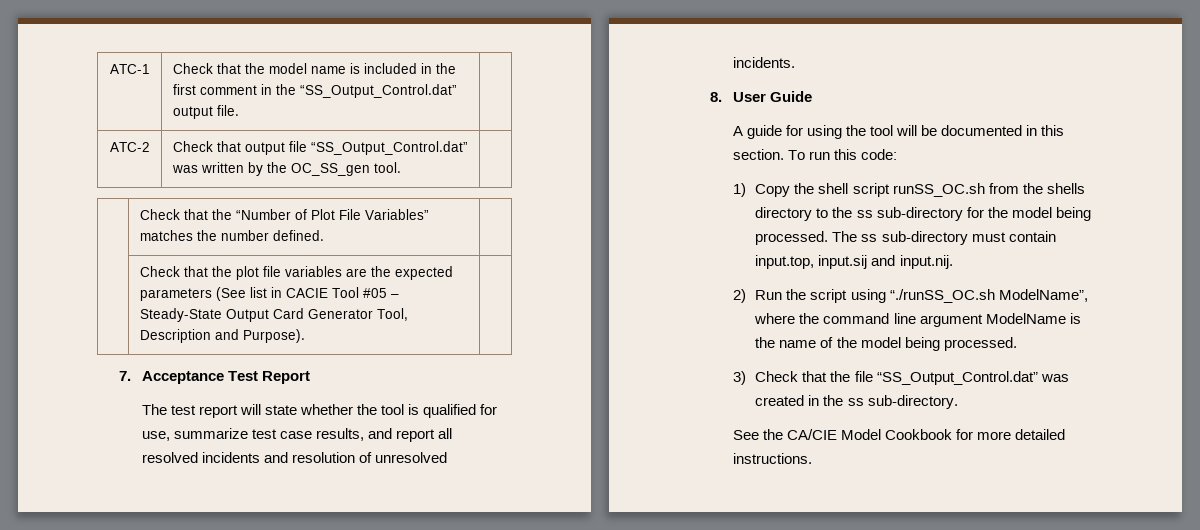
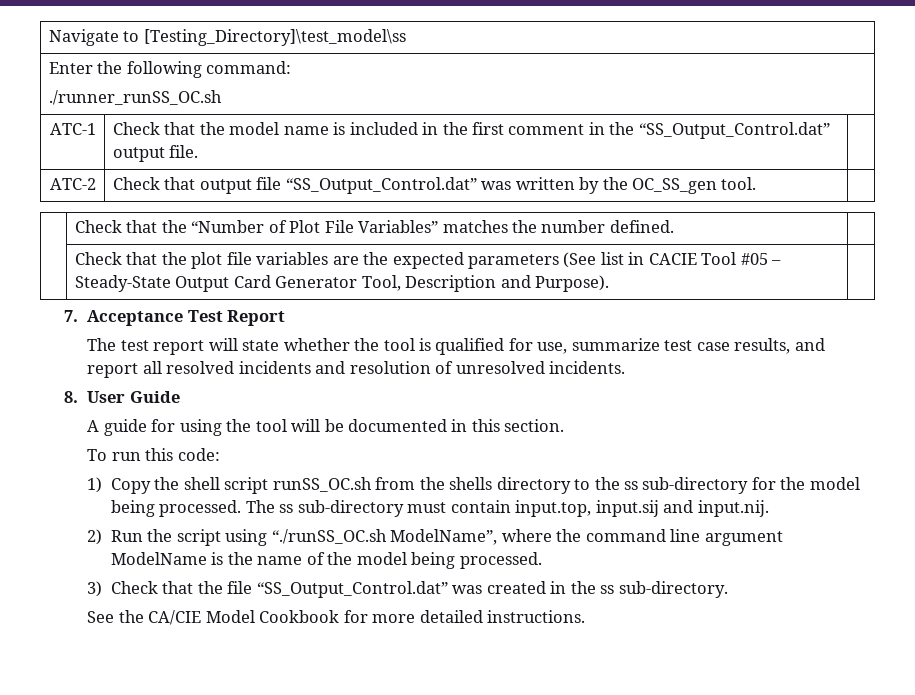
(109, 69) none -> [48,29,406,46] [48,61,292,78] [48,90,222,105] Navigate to [Testing_Directory]\test_model\ss // Enter the following command: // ./runner_runSS_OC.sh //
(784, 154) none -> (565, 425) //

